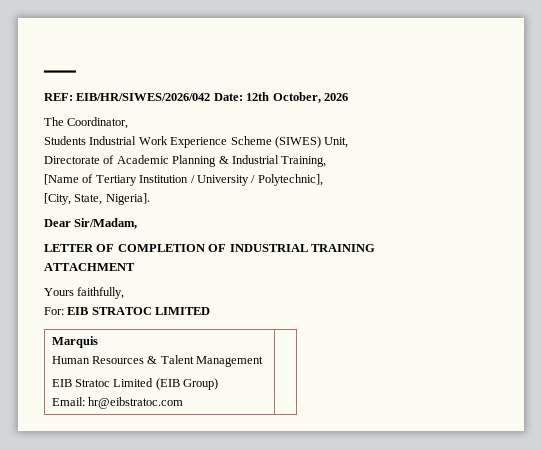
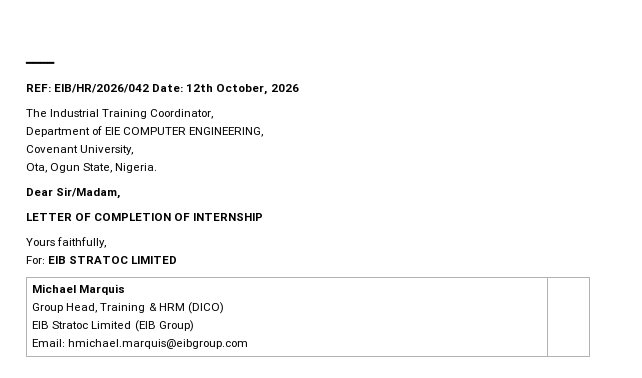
[76,93,211,101] EIB/HR/SIWES/2026/042 -> [54,84,150,93] EIB/HR/2026/042
(64, 121) none -> [50,109,148,119] Industrial Training
[44,136,349,148] [44,155,327,167] [44,174,323,186] [44,193,150,205] Students Industrial Work Experience Scheme (SIWES) Unit, // Directorate of Academic Planning & Industrial Training, // [Name of Tertiary Institution / University / Polytechnic], // [City, State, Nigeria]. -> [26,126,264,137] [26,145,134,155] [26,163,158,173] Department of EIE COMPUTER ENGINEERING, // Covenant University, // Ota, Ogun State, Nigeria.
[229,244,375,252] [44,263,135,271] INDUSTRIAL TRAINING ATTACHMENT -> [193,213,264,221] INTERNSHIP
(211, 311) none -> [32,284,77,293] Michael
[51,355,264,367] Human Resources & Talent Management -> [32,302,224,314] Group Head, Training & HRM (DICO)
[88,397,184,409] hr@eibstratoc.com -> [68,339,249,349] hmichael.marquis@eibgroup.com

